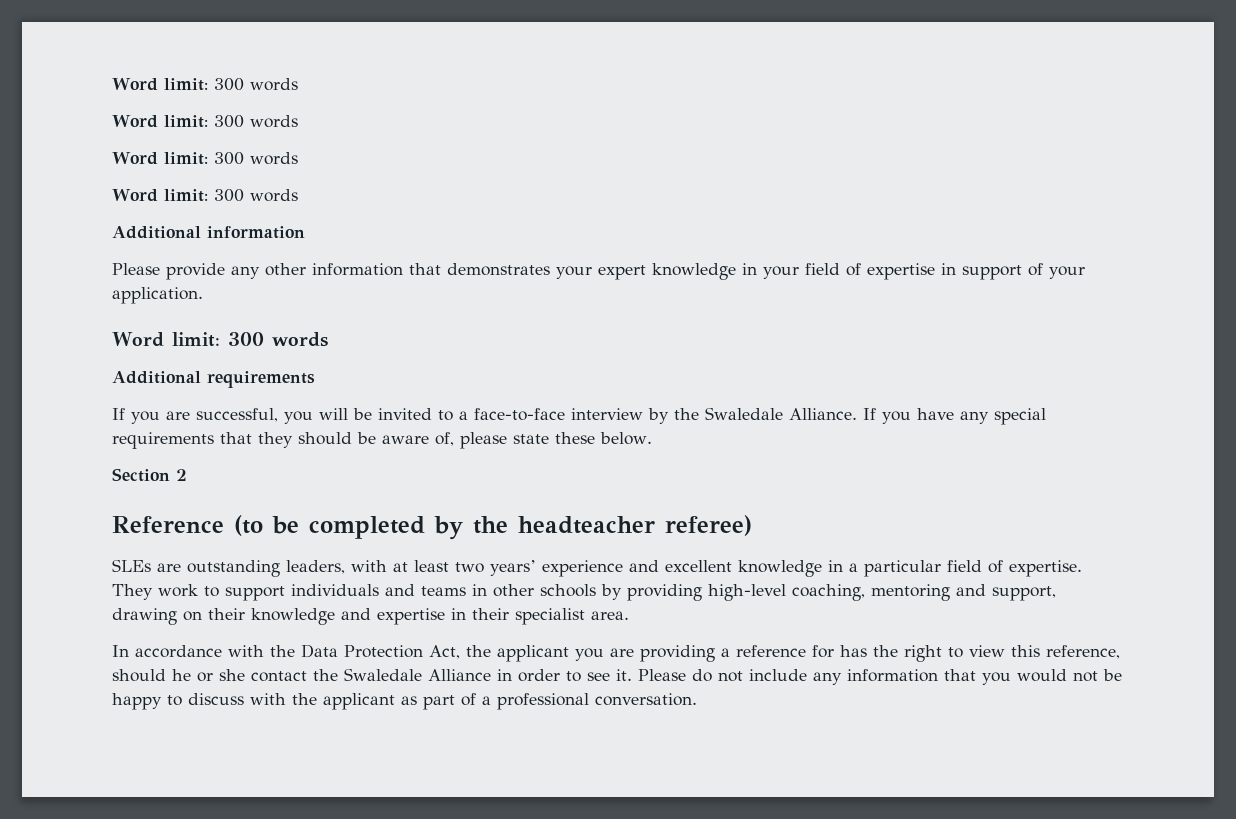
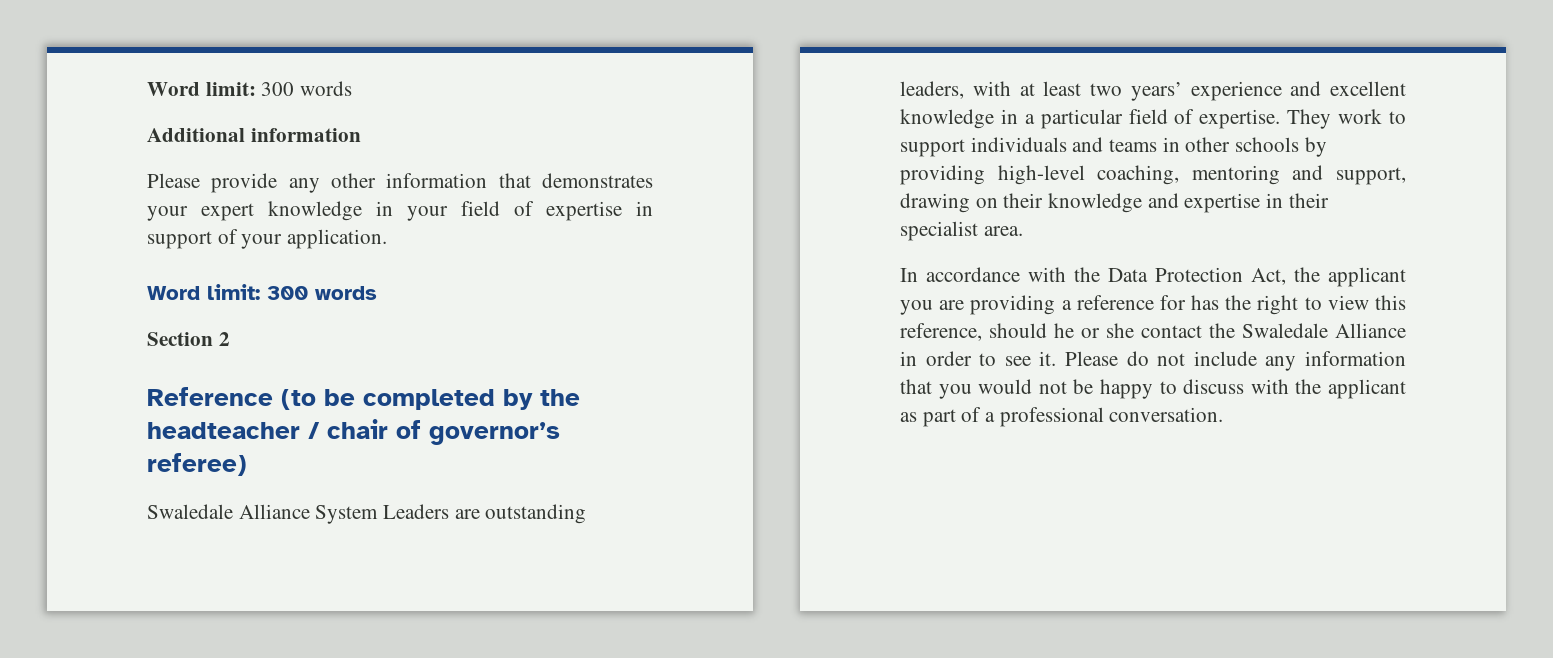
[112,78,298,91] [112,115,298,128] [112,152,298,165] [112,189,298,202] Word limit: 300 words // Word limit: 300 words // Word limit: 300 words // Word limit: 300 words -> [147,81,353,96] Word limit: 300 words
[112,371,315,388] [112,407,1046,425] [112,432,652,449] // Additional requirements // If you are successful, you will be invited to a face-to-face interview by the Swaledale Alliance. If you have any special requirements that they should be aware of, please state these below. -> (377, 293) none
[665,515,752,536] [112,559,151,572] referee) // SLEs -> [308,419,560,445] [147,453,247,476] [147,504,450,524] / chair of governor’s referee) // Swaledale Alliance System Leaders

